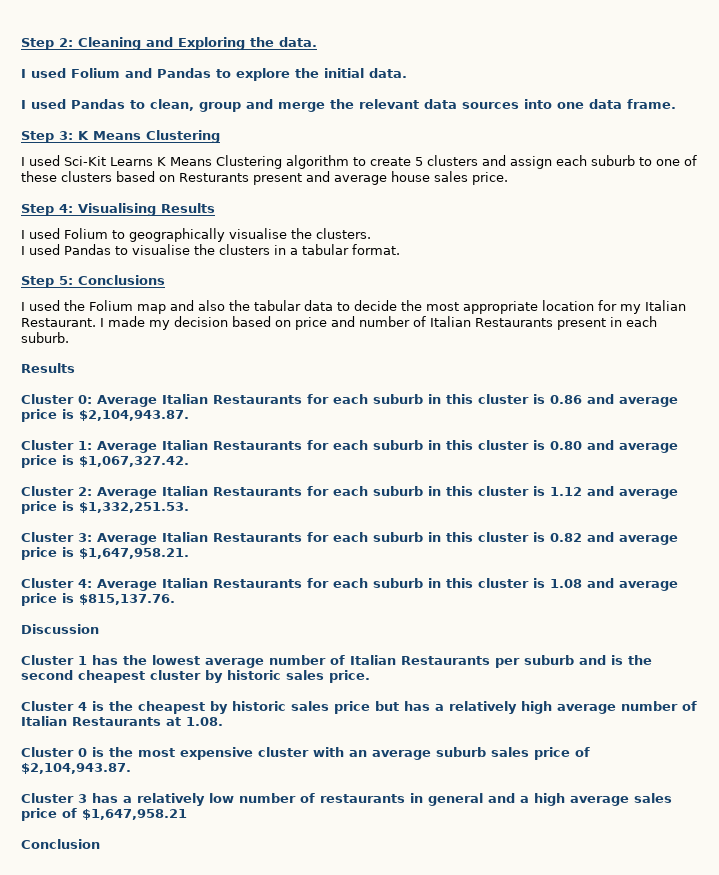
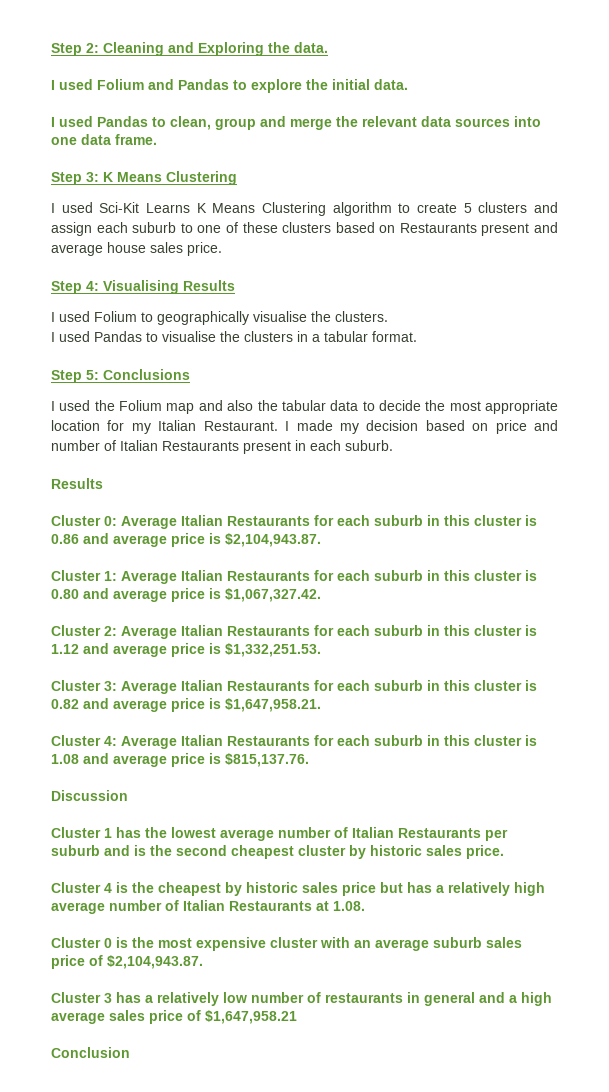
[179,173,249,182] Resturants -> [399,223,477,233] Restaurants

